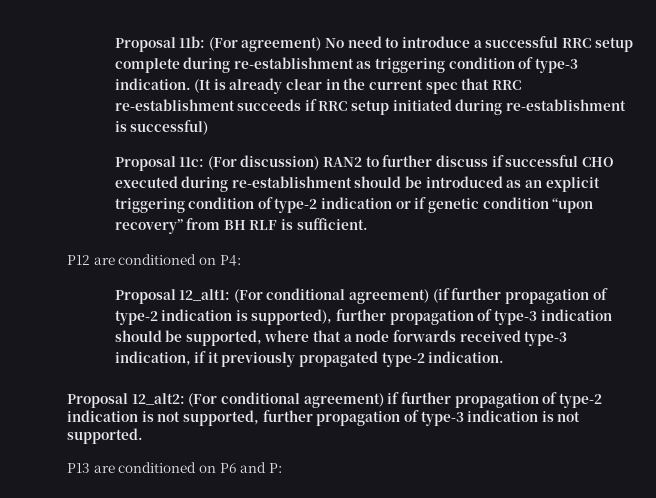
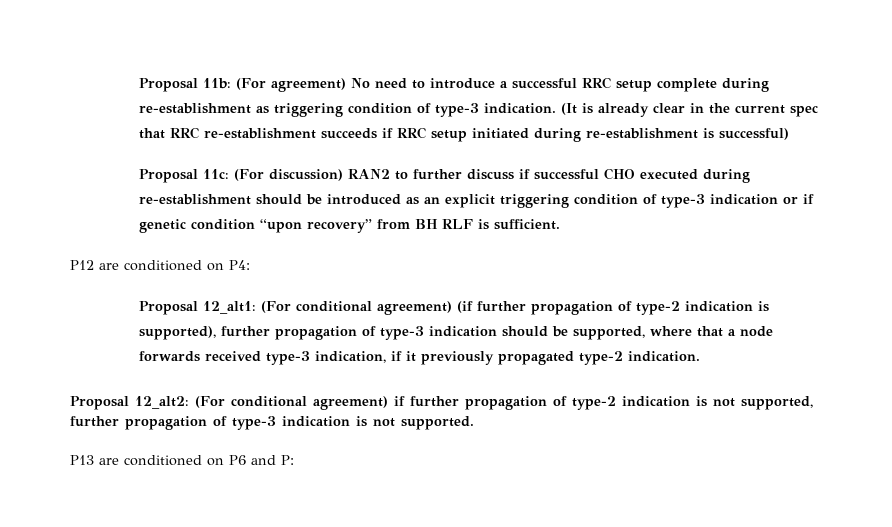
[274,198,318,213] type-2 -> [660,194,705,208] type-3

